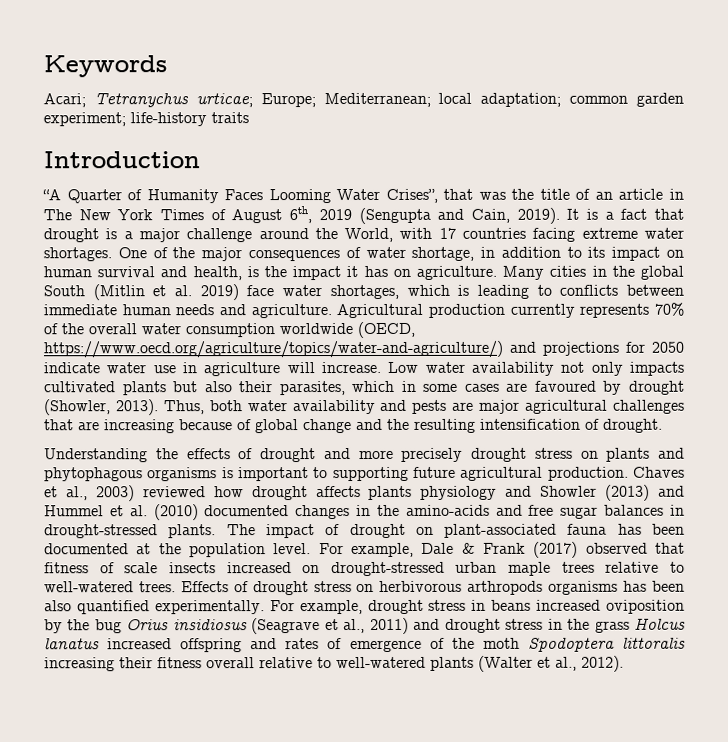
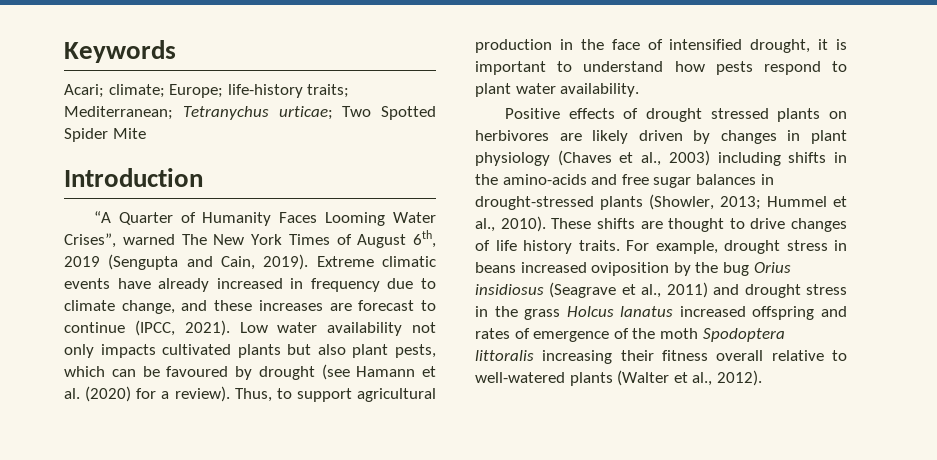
[93,92,684,108] [43,112,249,127] Tetranychus urticae; Europe; Mediterranean; local adaptation; common garden experiment; life-history traits -> [108,84,350,98] [64,106,436,120] [64,128,146,142] climate; Europe; life-history traits; Mediterranean; Tetranychus urticae; Two Spotted Spider Mite
[443,188,684,200] that was the title of an article in -> [122,234,175,245] warned
[566,208,684,220] [43,227,684,243] [43,246,685,262] [43,265,684,281] [43,284,684,301] [43,302,684,319] [43,321,415,339] [43,340,684,359] [43,361,383,377] It is a fact that drought is a major challenge around the World, with 17 countries facing extreme water shortages. One of the major consequences of water shortage, in addition to its impact on human survival and health, is the impact it has on agriculture. Many cities in the global South (Mitlin et al. 2019) face water shortages, which is leading to conflicts between immediate human needs and agriculture. Agricultural production currently represents 70% of the overall water consumption worldwide (OECD, https://www.oecd.org/agriculture/topics/water-and-agriculture/) and projections for 2050 indicate water use in agriculture will increase. -> [316,256,436,267] [64,278,436,292] [64,300,437,314] [64,320,230,336] Extreme climatic events have already increased in frequency due to climate change, and these increases are forecast to continue (IPCC, 2021).
[239,380,686,396] [44,399,686,416] [44,418,663,434] [44,447,685,463] [44,466,685,482] [44,484,685,502] [44,504,351,521] their parasites, which in some cases are favoured by drought (Showler, 2013). Thus, both water availability and pests are major agricultural challenges that are increasing because of global change and the resulting intensification of drought. // Understanding the effects of drought and more precisely drought stress on plants and phytophagous organisms is important to supporting future agricultural production. Chaves et al., 2003) reviewed how drought affects plants physiology and Showler (2013) and Hummel et al. (2010) documented changes -> [352,344,436,358] [64,364,436,380] [64,386,436,402] [475,39,847,53] [475,61,847,75] [475,83,640,97] [504,108,847,122] [475,130,847,144] [475,150,827,166] plant pests, which can be favoured by drought (see Hamann et al. (2020) for a review). Thus, to support agricultural production in the face of intensified drought, it is important to understand how pests respond to plant water availability. // Positive effects of drought stressed plants on herbivores are likely driven by changes in plant physiology (Chaves et al., 2003) including shifts
[168,523,685,539] [44,541,685,558] [44,561,685,577] [44,580,685,596] [44,600,265,615] plants. The impact of drought on plant-associated fauna has been documented at the population level. For example, Dale & Frank (2017) observed that fitness of scale insects increased on drought-stressed urban maple trees relative to well-watered trees. Effects of drought stress on herbivorous arthropods organisms has been also quantified experimentally. -> [600,194,847,210] [475,216,847,232] [475,240,620,254] plants (Showler, 2013; Hummel et al., 2010). These shifts are thought to drive changes of life history traits.

